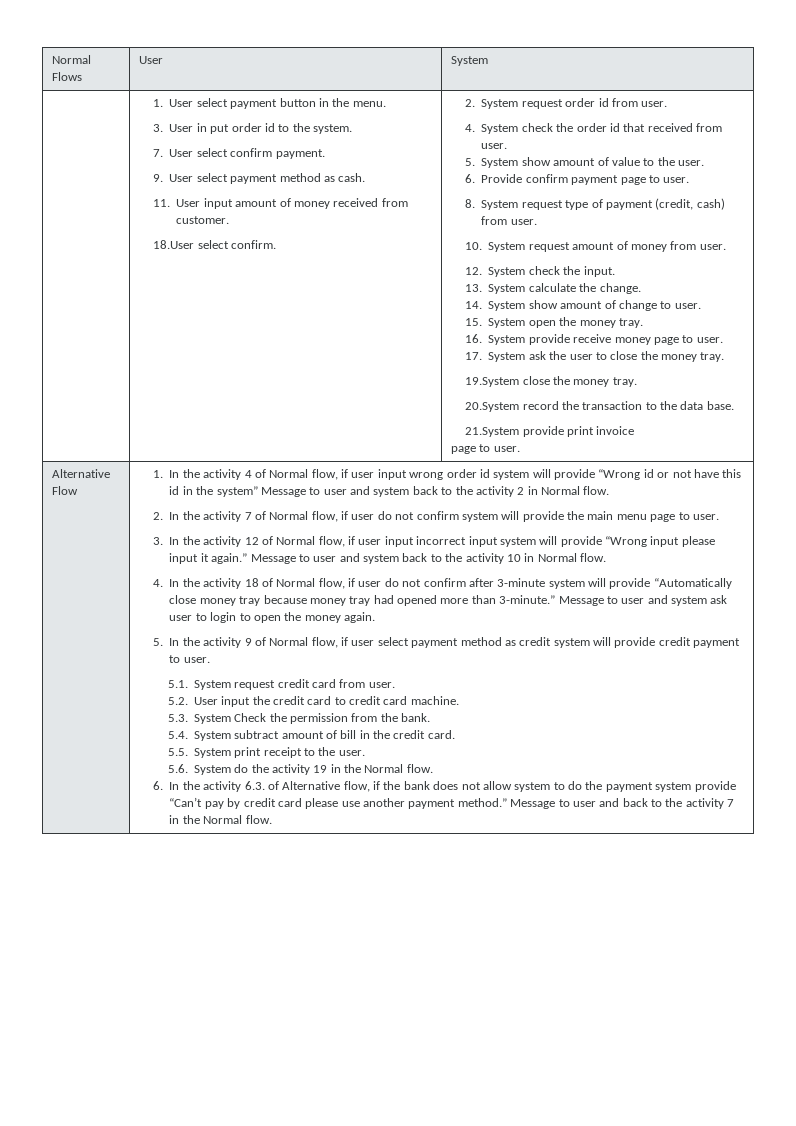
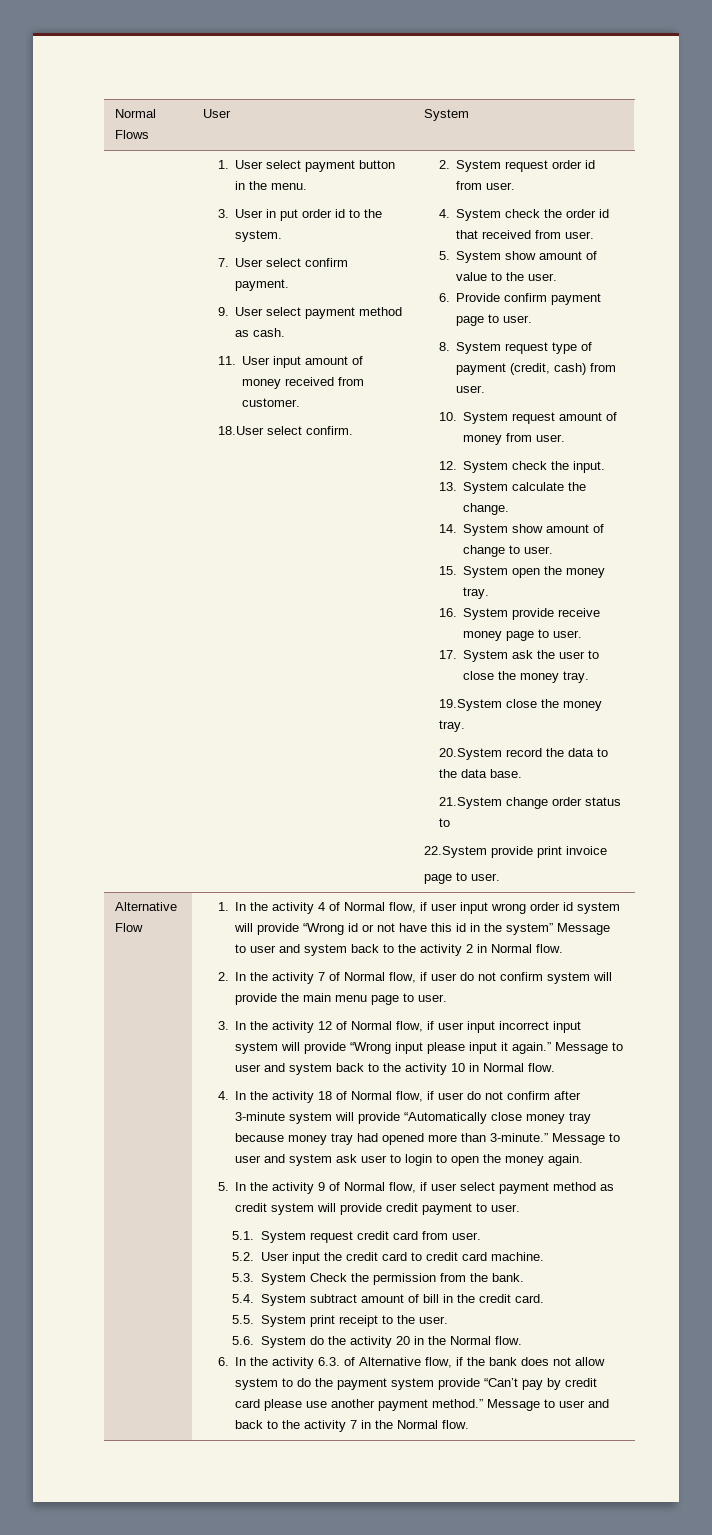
[582,401,643,410] transaction -> [567,748,594,757] data
(520, 432) none -> [505,797,621,809] [438,818,450,827] [423,846,487,858] change order status to // 22.System
[313,765,328,773] 19 -> [395,1336,410,1345] 20

